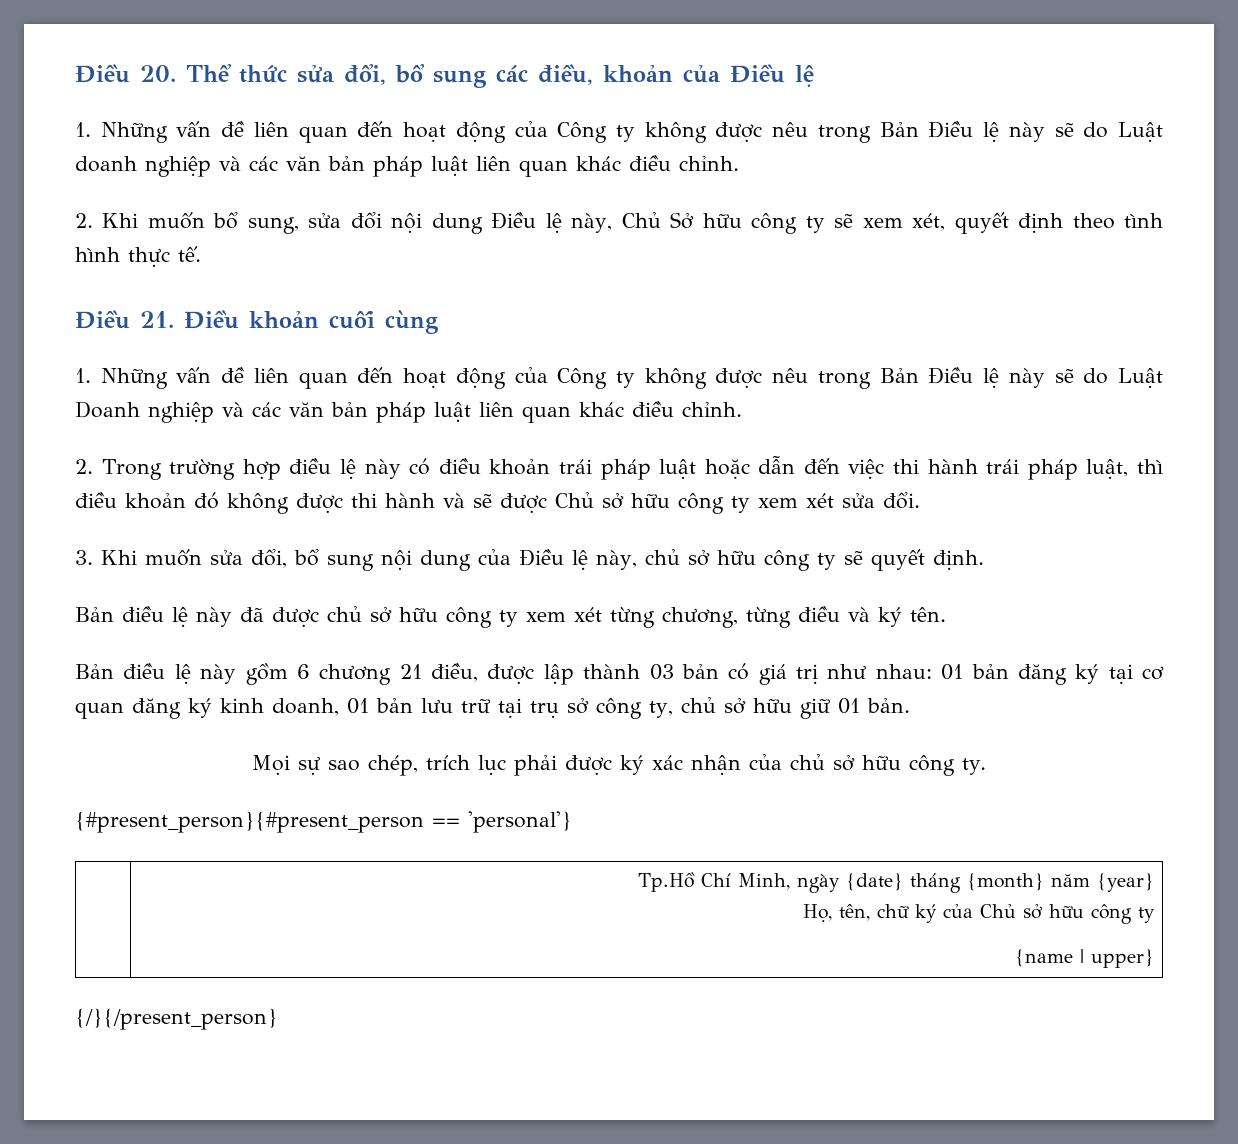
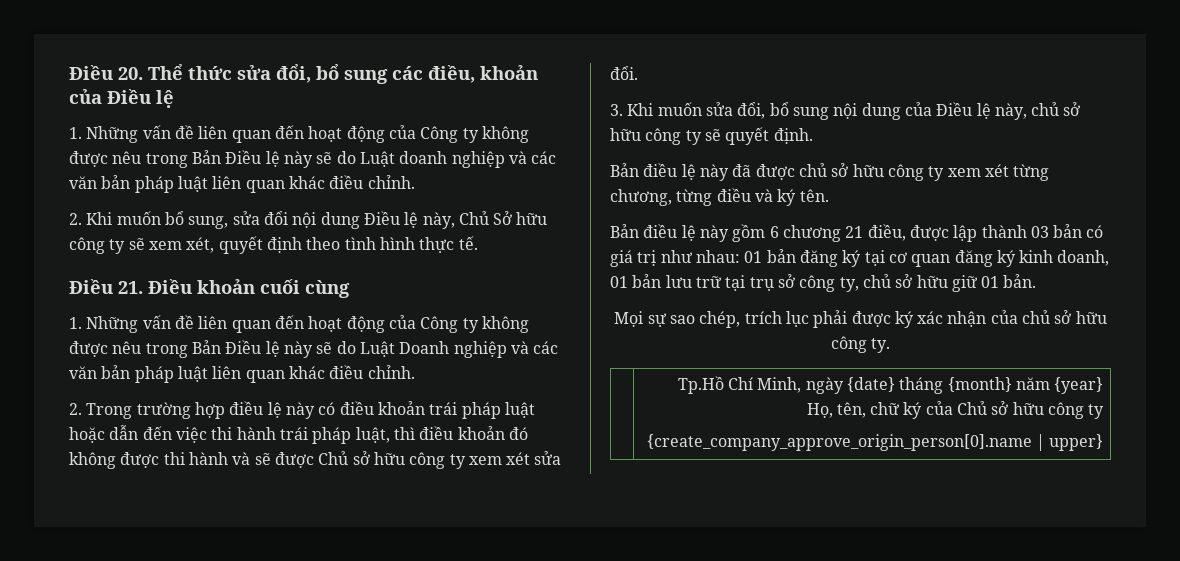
[75,811,572,833] // {#present_person}{#present_person == 'personal'} -> (891, 345) none
[1015,949,1074,967] {name -> [646,434,1032,451] {create_company_approve_origin_person[0].name
[75,1008,278,1030] // {/}{/present_person} -> (1104, 442) none

